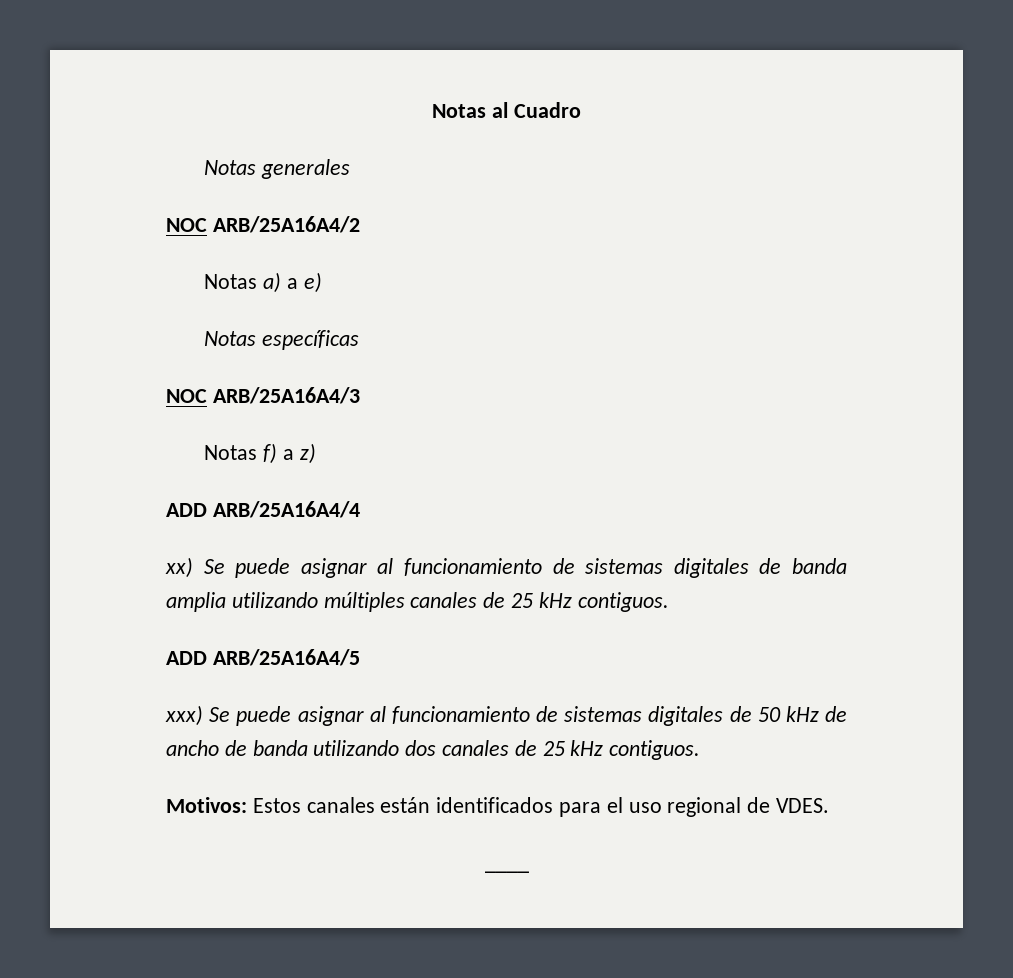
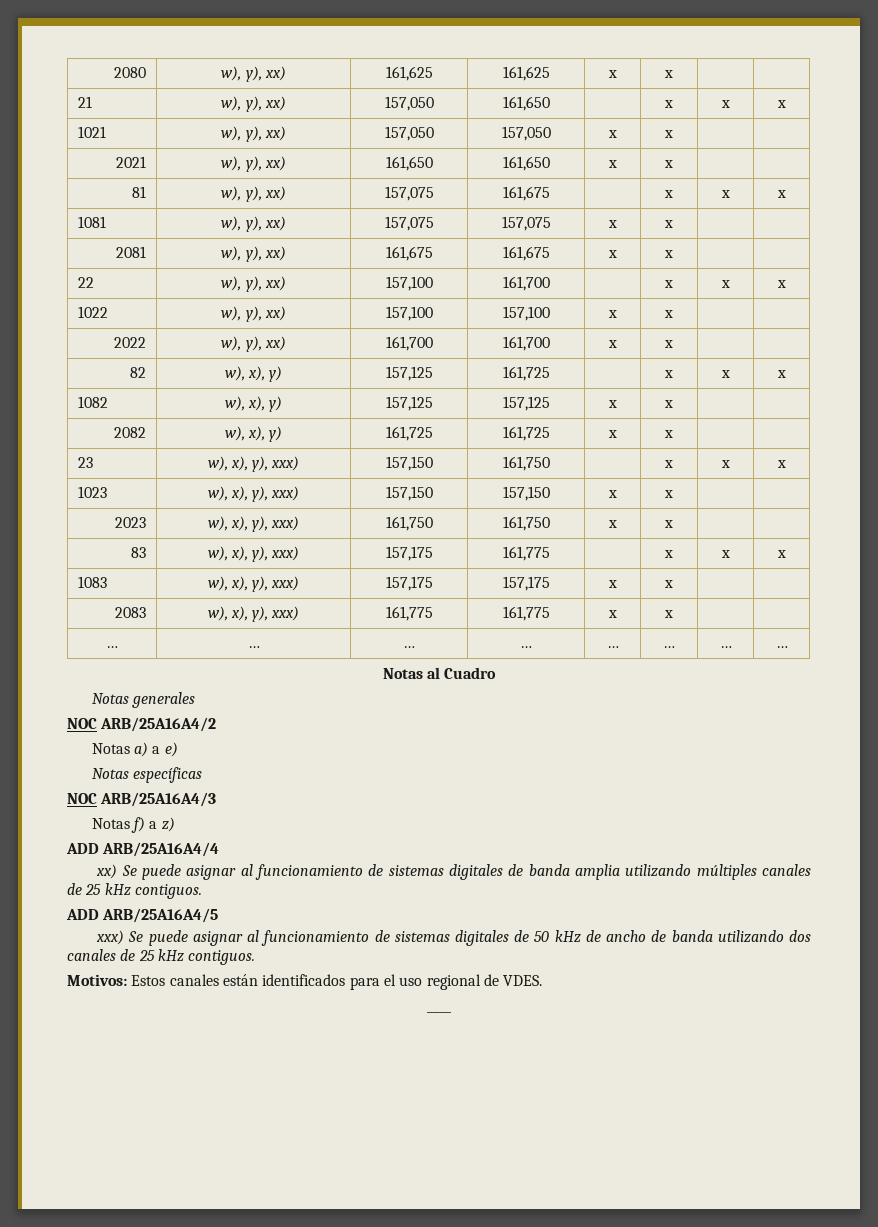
(432, 111) none -> [114,67,147,78] [221,66,286,82] [385,66,433,81] [502,66,550,81] [607,70,617,78] [664,70,673,78] [77,96,92,108] [221,96,286,112] [384,96,434,111] [502,96,550,111] [664,100,673,108] [720,100,730,108] [776,100,786,108] [77,126,106,138] [221,126,286,142] [384,126,434,141] [501,126,551,141] [607,130,617,138] [664,130,673,138] [116,156,147,168] [221,156,286,172] [385,156,433,171] [502,156,550,171] [607,160,617,168] [664,160,673,168] [132,186,147,198] [221,186,286,202] [384,186,434,201] [502,186,550,201] [664,190,673,198] [720,190,730,198] [776,190,786,198] [77,216,106,228] [221,216,286,232] [384,216,434,231] [501,216,551,231] [607,220,617,228] [664,220,673,228] [116,246,147,258] [221,246,286,262] [385,246,433,261] [502,246,550,261] [607,250,617,258] [664,250,673,258] [77,277,94,288] [221,276,286,292] [385,276,433,291] [502,276,550,291] [664,280,673,288] [720,280,730,288] [776,280,786,288] [77,306,108,318] [221,306,286,322] [385,306,433,321] [502,306,550,321] [607,310,617,318] [664,310,673,318] [114,337,147,348] [221,336,286,352] [385,336,433,351] [502,336,550,351] [607,340,617,348] [664,340,673,348] [130,367,147,378] [224,366,283,382] [385,366,433,381] [502,366,550,381] [664,370,673,378] [720,370,730,378] [776,370,786,378] [77,396,108,408] [224,396,283,412] [385,396,433,411] [502,396,550,411] [607,400,617,408] [664,400,673,408] [114,427,147,438] [224,426,283,442] [385,426,433,441] [502,426,550,441] [607,430,617,438] [664,430,673,438] [77,457,93,468] [207,456,300,472] [385,456,433,471] [502,456,550,471] [664,460,673,468] [720,460,730,468] [776,460,786,468] [77,486,107,498] [207,486,300,502] [385,486,433,501] [502,486,550,501] [607,490,617,498] [664,490,673,498] [115,517,147,528] [207,516,300,532] [385,516,433,531] [502,516,550,531] [607,520,617,528] [664,520,673,528] [131,547,147,558] [207,546,300,562] [385,546,433,561] [502,546,550,561] [664,550,673,558] [720,550,730,558] [776,550,786,558] [77,576,107,588] [207,576,300,592] [385,576,433,591] [502,576,550,591] [607,580,617,588] [664,580,673,588] [115,607,147,618] [207,606,300,622] [385,606,433,621] [502,606,550,621] [607,610,617,618] [664,610,673,618] [106,646,118,648] [247,646,260,648] [403,646,415,648] [520,646,532,648] [606,646,619,648] [663,646,675,648] [719,646,732,648] [775,646,788,648] 2080 | w), y), xx) | 161,625 | 161,625 | x | x | | // 21 | w), y), xx) | 157,050 | 161,650 | | x | x | x // 1021 | w), y), xx) | 157,050 | 157,050 | x | x | | // 2021 | w), y), xx) | 161,650 | 161,650 | x | x | | // 81 | w), y), xx) | 157,075 | 161,675 | | x | x | x // 1081 | w), y), xx) | 157,075 | 157,075 | x | x | | // 2081 | w), y), xx) | 161,675 | 161,675 | x | x | | // 22 | w), y), xx) | 157,100 | 161,700 | | x | x | x // 1022 | w), y), xx) | 157,100 | 157,100 | x | x | | // 2022 | w), y), xx) | 161,700 | 161,700 | x | x | | // 82 | w), x), y) | 157,125 | 161,725 | | x | x | x // 1082 | w), x), y) | 157,125 | 157,125 | x | x | | // 2082 | w), x), y) | 161,725 | 161,725 | x | x | | // 23 | w), x), y), xxx) | 157,150 | 161,750 | | x | x | x // 1023 | w), x), y), xxx) | 157,150 | 157,150 | x | x | | // 2023 | w), x), y), xxx) | 161,750 | 161,750 | x | x | | // 83 | w), x), y), xxx) | 157,175 | 161,775 | | x | x | x // 1083 | w), x), y), xxx) | 157,175 | 157,175 | x | x | | // 2083 | w), x), y), xxx) | 161,775 | 161,775 | x | x | | // … | … | … | … | … | … | … | … //

